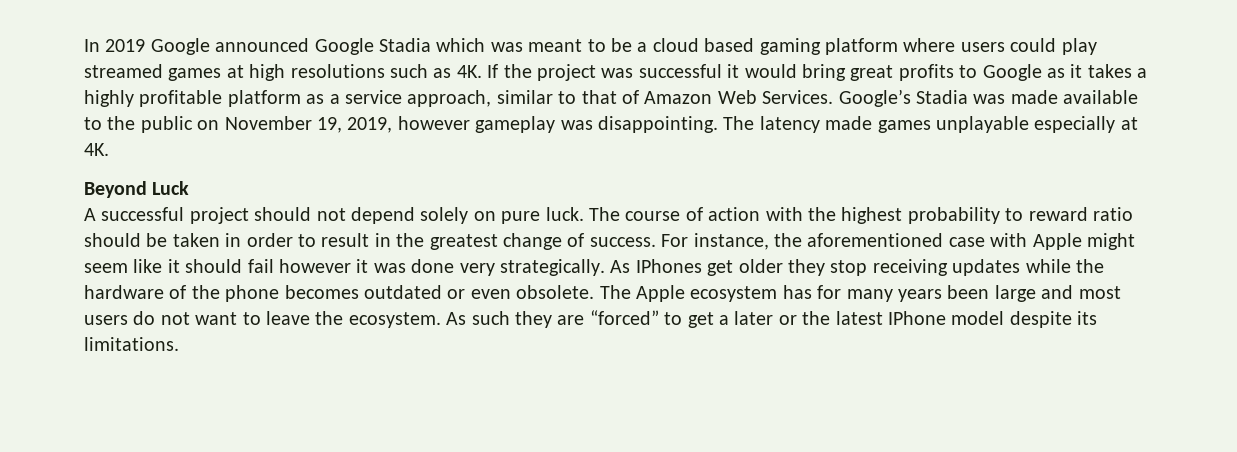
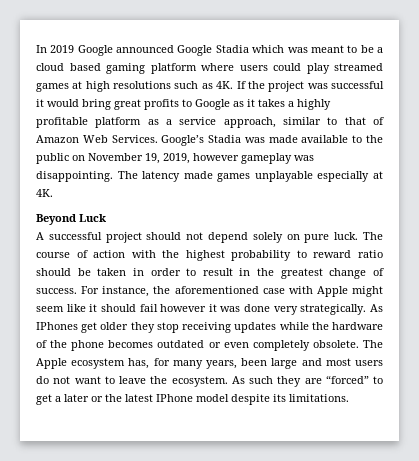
(511, 294) none -> [252,340,310,351] completely
[782,285,812,299] has -> [128,358,150,369] has,
[897,289,942,302] years -> [206,360,237,369] years,

